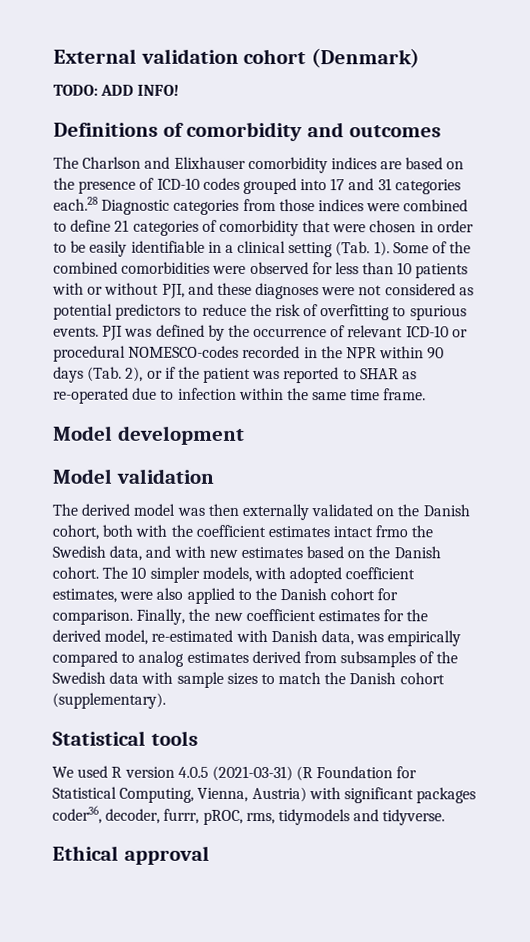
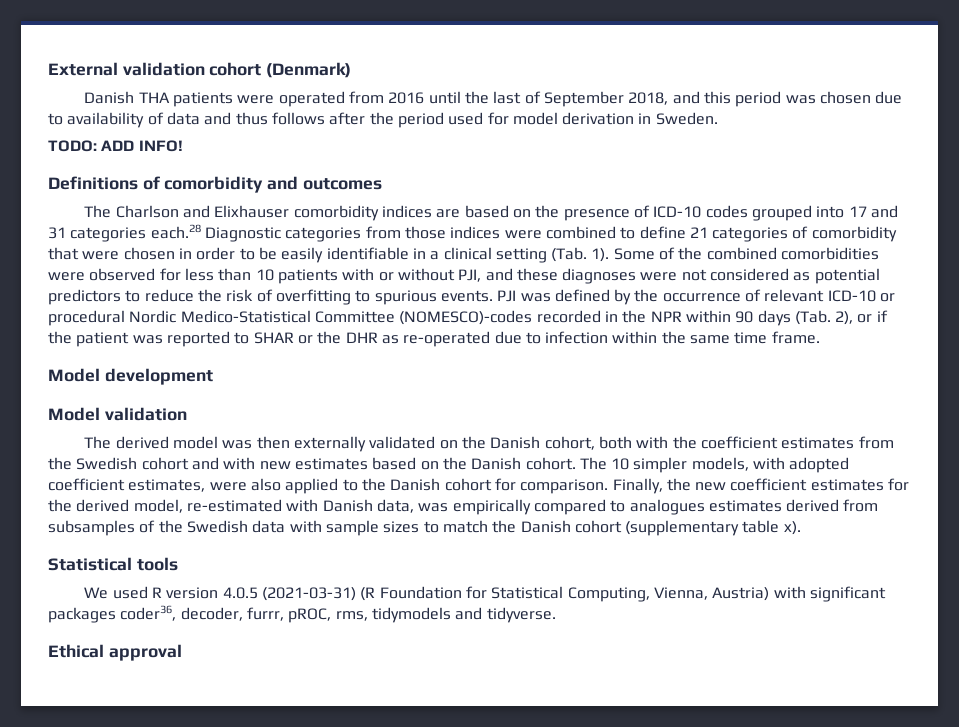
(421, 58) none -> [84,91,903,107] [48,112,718,128] // Danish THA patients were operated from 2016 until the last of September 2018, and this period was chosen due to availability of data and thus follows after the period used for model derivation in Sweden.
[128,345,240,358] NOMESCO-codes -> [129,310,533,325] Nordic Medico-Statistical Committee (NOMESCO)-codes
(399, 374) none -> [297,331,378,344] or the DHR
[333,525,434,538] [52,545,143,561] intact frmo the Swedish data, -> [858,436,894,449] [48,457,189,470] from the Swedish cohort
[138,650,185,667] analog -> [629,499,705,515] analogues
[52,692,166,709] (supplementary). -> [625,520,801,536] (supplementary table x).

